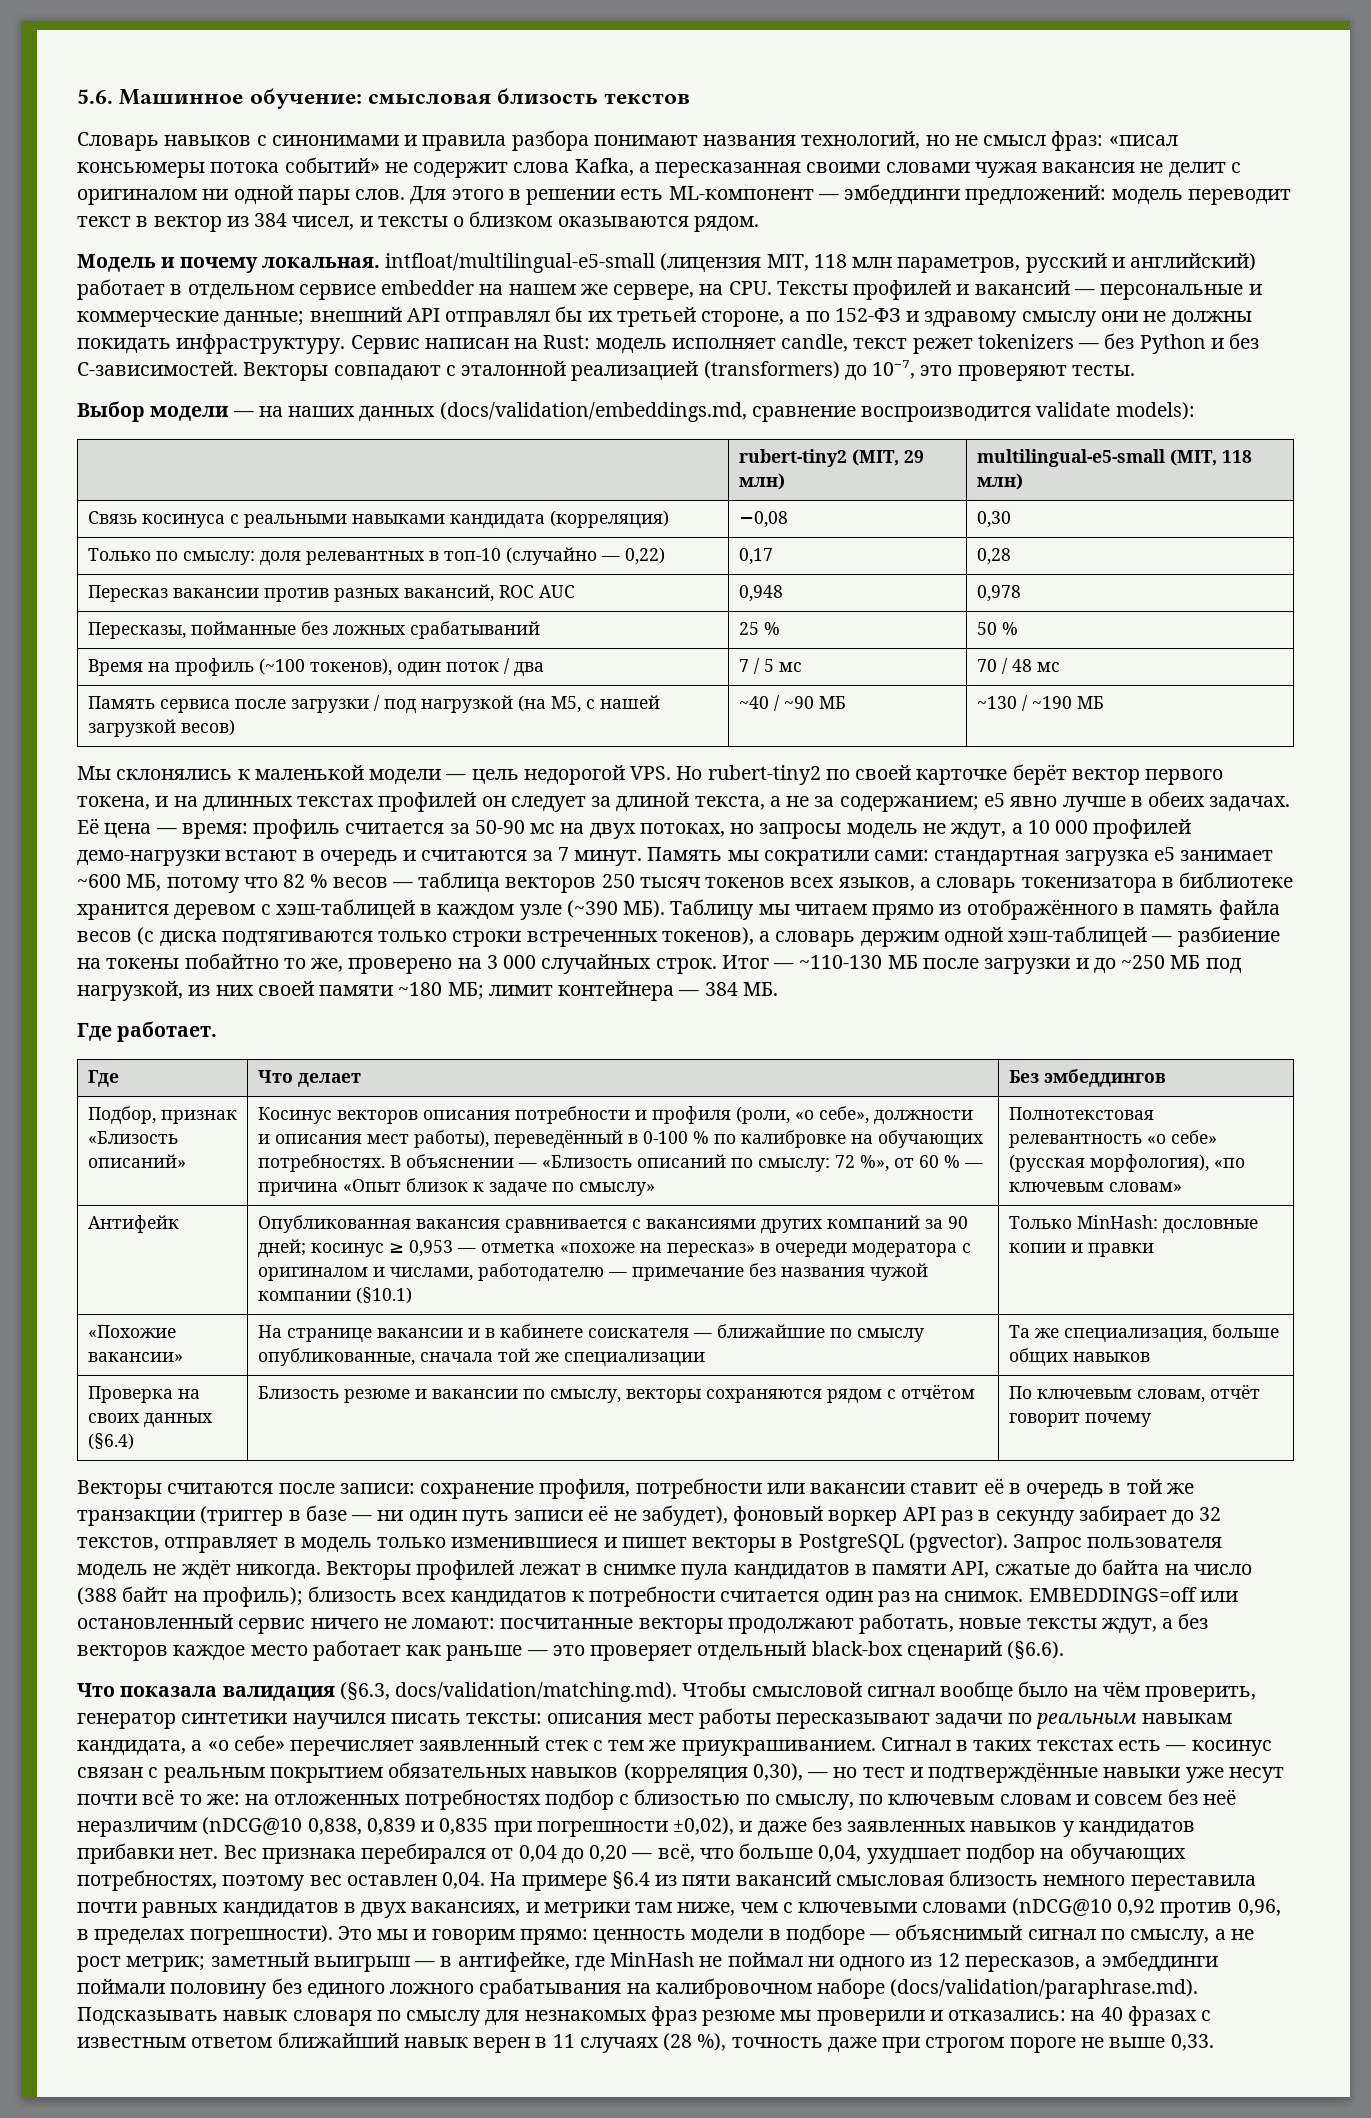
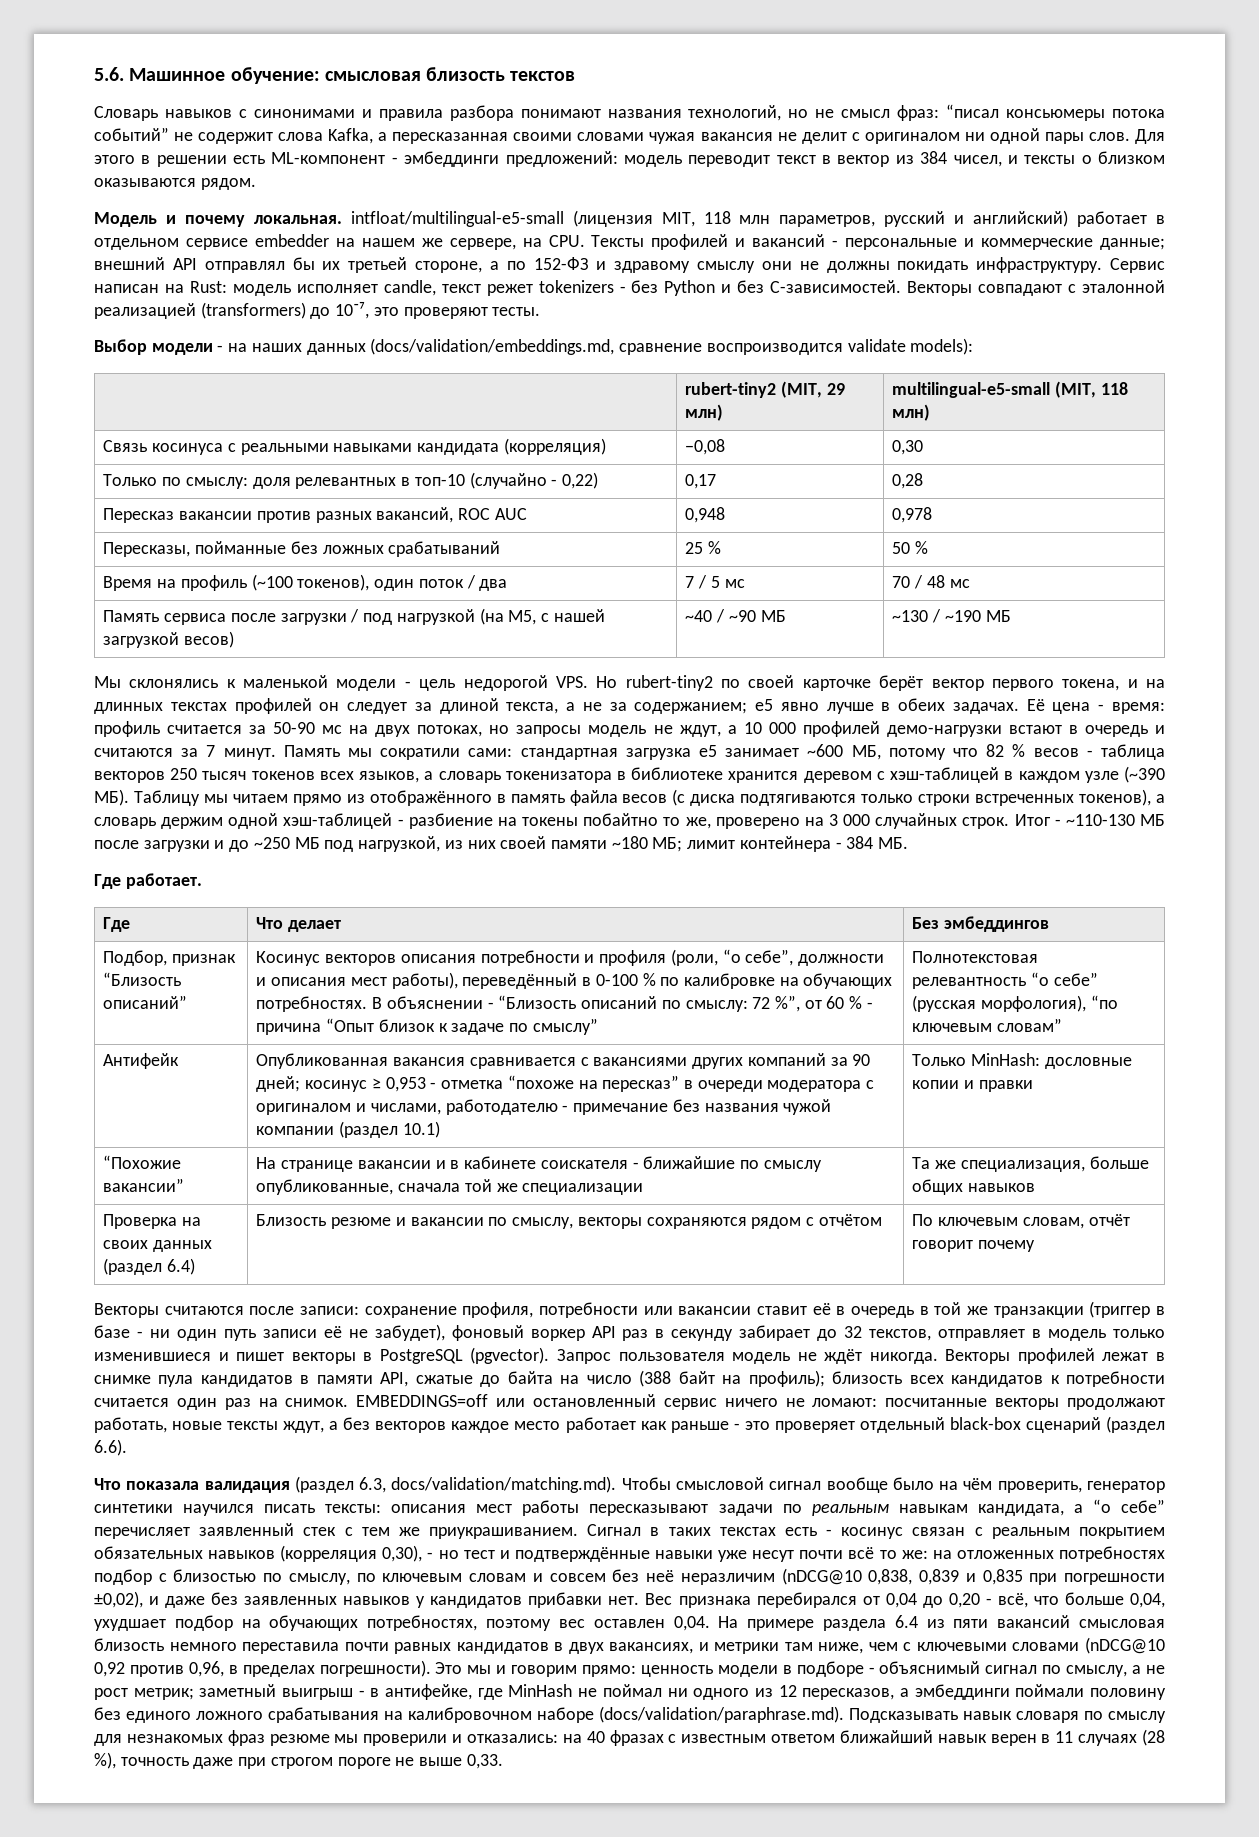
[1108,135,1178,146] «писал -> [946,104,1000,118] “писал
[284,157,380,173] событий» -> [94,127,169,141] событий”
[817,194,839,200] — -> [391,157,398,164] -
[1073,289,1095,295] — -> [832,240,839,247] -
[1078,343,1100,349] — -> [619,286,626,293] -
[232,411,254,417] — -> [217,345,224,352] -
[600,556,620,561] — -> [551,479,558,486] -
[445,774,467,780] — -> [404,681,411,688] -
[155,828,177,834] — -> [1098,704,1105,711] -
[391,882,413,888] — -> [1086,750,1093,757] -
[1151,936,1173,942] — -> [397,819,404,826] -
[773,963,795,969] — -> [1054,819,1061,826] -
[678,990,700,996] — -> [835,842,842,849] -
[87,1131,178,1144] [87,1154,186,1168] «Близость описаний» -> [103,972,182,986] [103,995,188,1009] “Близость описаний”
[794,1106,869,1124] «о себе», -> [722,949,794,966] “о себе”,
[517,1155,632,1168] — «Близость -> [487,995,577,1009] - “Близость
[859,1155,889,1172] %», -> [774,995,800,1012] %”,
[963,1163,983,1168] [257,1179,401,1196] — причина «Опыт -> [866,1002,873,1009] [256,1018,375,1035] - причина “Опыт
[578,1182,655,1196] смыслу» -> [532,1018,598,1035] смыслу”
[1146,1130,1217,1144] [1008,1154,1245,1172] [1008,1182,1182,1192] «о себе» (русская морфология), «по ключевым словам» -> [1031,972,1098,986] [912,995,1118,1012] [912,1018,1063,1032] “о себе” (русская морфология), “по ключевым словам”
[456,1243,755,1257] — отметка «похоже на пересказ» -> [430,1075,680,1092] - отметка “похоже на пересказ”
[607,1272,627,1277] — -> [562,1105,569,1112] -
[355,1287,412,1304] (§10.1) -> [339,1121,440,1138] (раздел 10.1)
[87,1325,176,1338] [87,1352,183,1362] «Похожие вакансии» -> [103,1155,182,1169] [103,1178,185,1192] “Похожие вакансии”
[692,1333,712,1338] — -> [632,1162,639,1169] -
[87,1433,134,1450] (§6.4) -> [103,1258,196,1275] (раздел 6.4)
[351,1515,373,1521] — -> [136,1331,143,1338] -
[526,1650,548,1656] — -> [733,1423,740,1430] -
[1007,1641,1065,1660] (§6.6). -> [1106,1416,1165,1433] [94,1439,127,1456] (раздел 6.6).
[339,1682,390,1701] (§6.3, -> [294,1476,387,1493] (раздел 6.3,
[207,1735,285,1751] «о себе» -> [1092,1499,1166,1513] “о себе”
[1165,1745,1187,1751] — -> [826,1529,833,1536] -
[807,1772,829,1778] — -> [427,1552,434,1559] -
[631,1853,653,1859] — -> [985,1598,992,1605] -
[611,1871,650,1890] §6.4 -> [822,1615,918,1631] раздела 6.4
[869,1934,891,1940] — -> [868,1667,875,1674] -
[414,1961,436,1967] — -> [358,1690,365,1697] -

